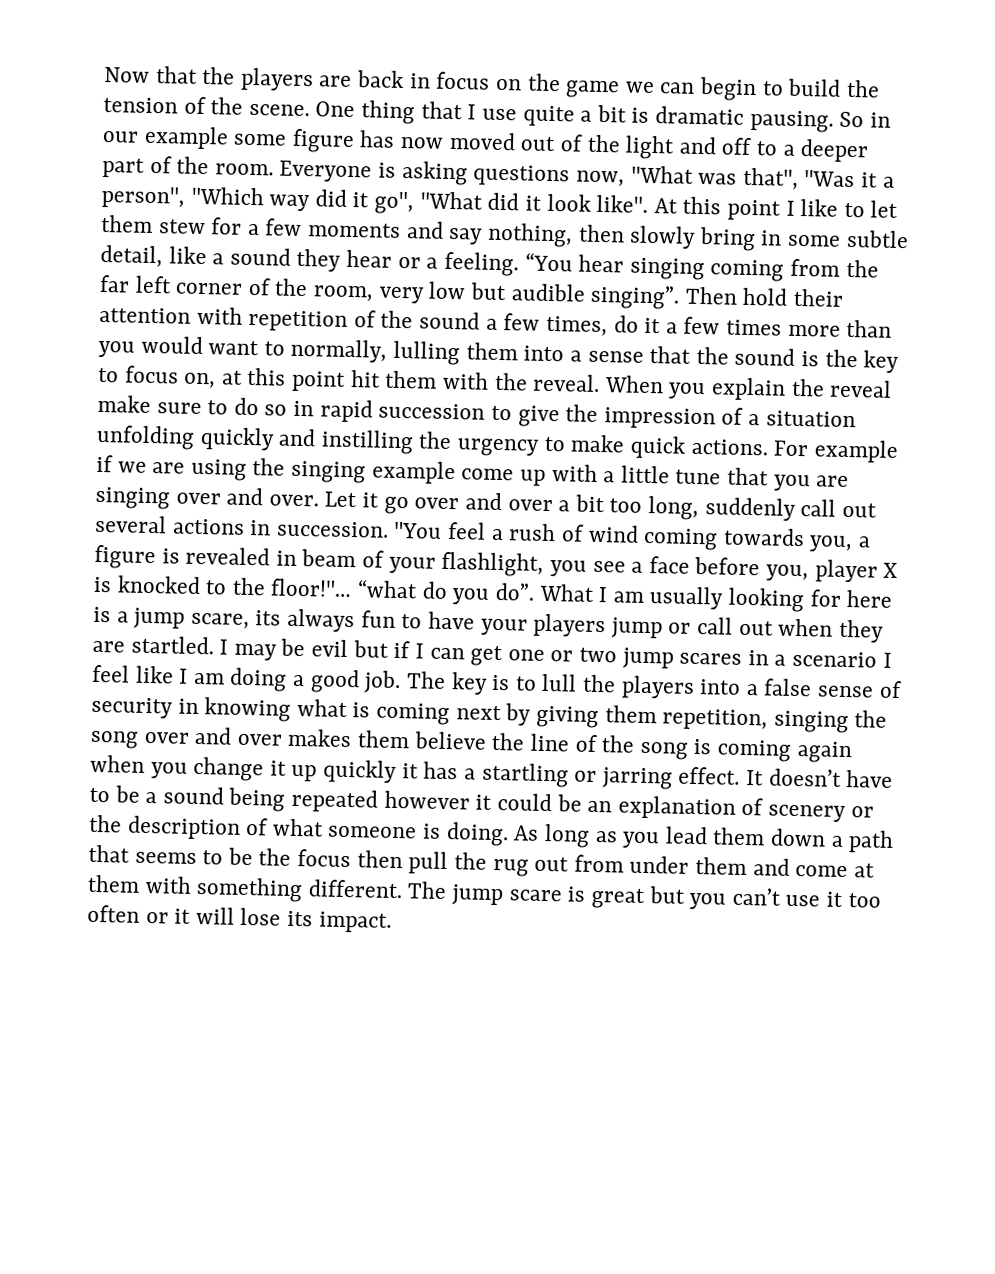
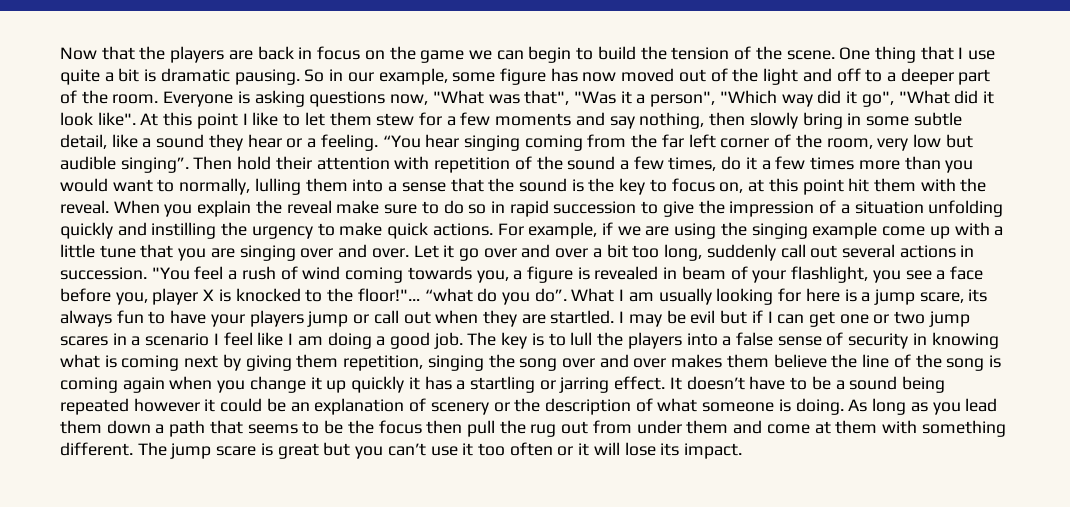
[143,125,229,150] example -> [378,68,448,85] example,
[813,439,899,463] example -> [528,222,598,239] example,

